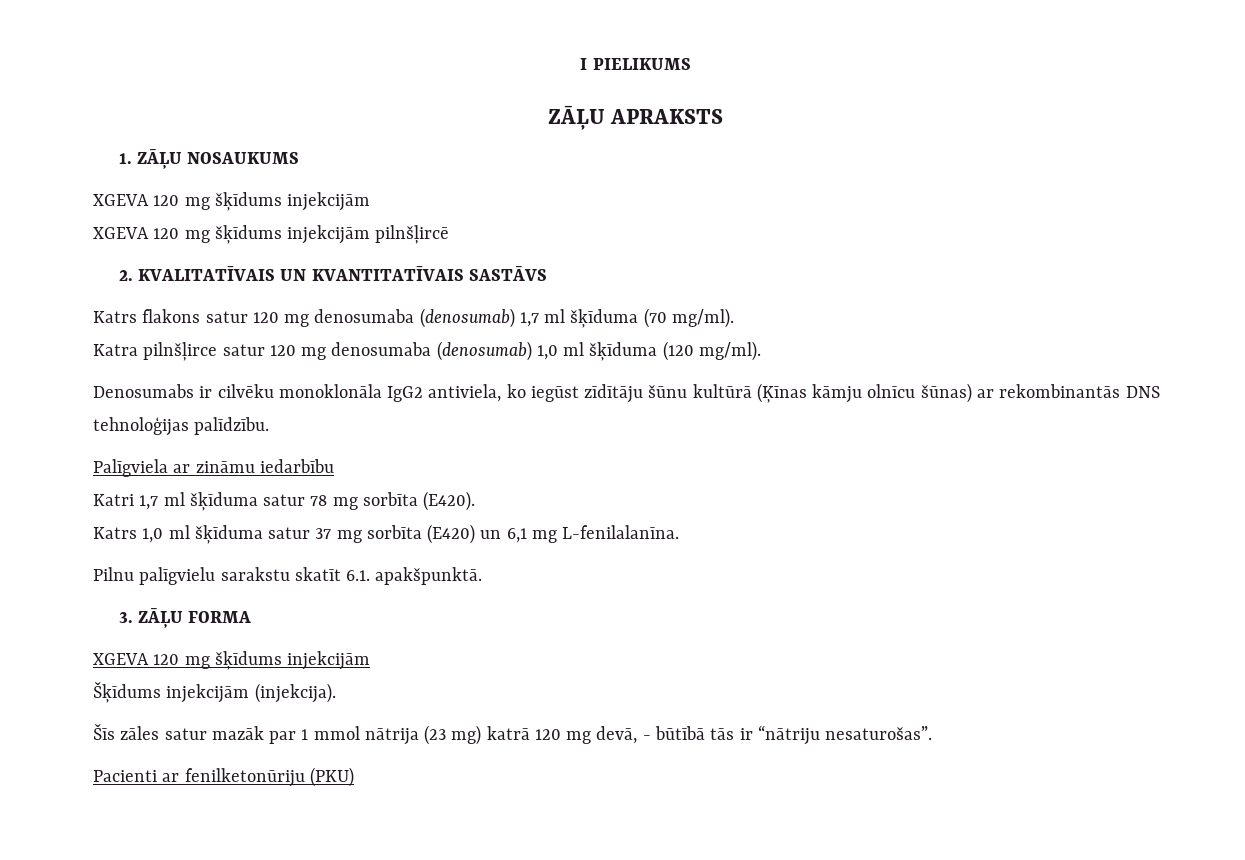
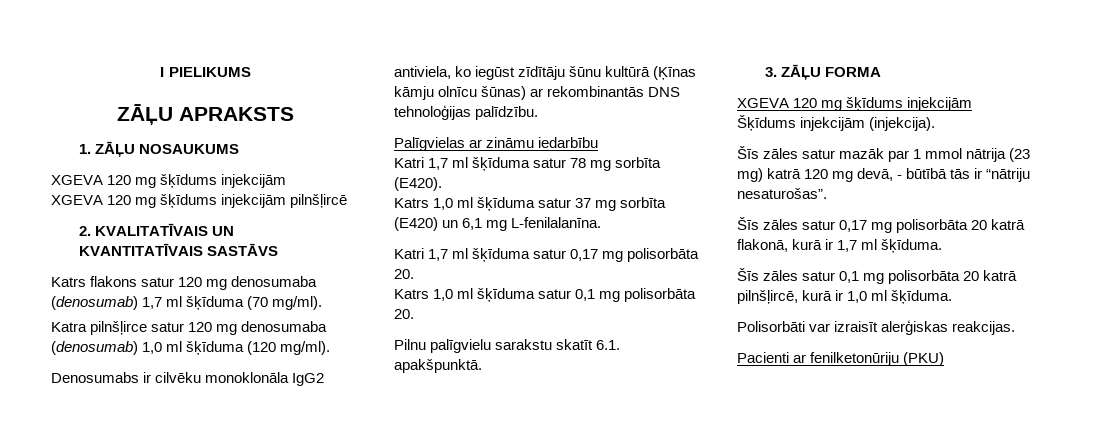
[93,459,168,477] Palīgviela -> [394,137,465,151] Palīgvielas
(680, 532) none -> [394,248,700,262] [394,269,414,279] [394,288,697,302] [394,309,414,319] // Katri 1,7 ml šķīduma satur 0,17 mg polisorbāta 20. // Katrs 1,0 ml šķīduma satur 0,1 mg polisorbāta 20.
(933, 733) none -> [737,217,1026,233] [737,239,943,253] [737,268,1018,284] [737,290,953,304] [737,320,1016,335] // Šīs zāles satur 0,17 mg polisorbāta 20 katrā flakonā, kurā ir 1,7 ml šķīduma. // Šīs zāles satur 0,1 mg polisorbāta 20 katrā pilnšļircē, kurā ir 1,0 ml šķīduma. // Polisorbāti var izraisīt alerģiskas reakcijas.

